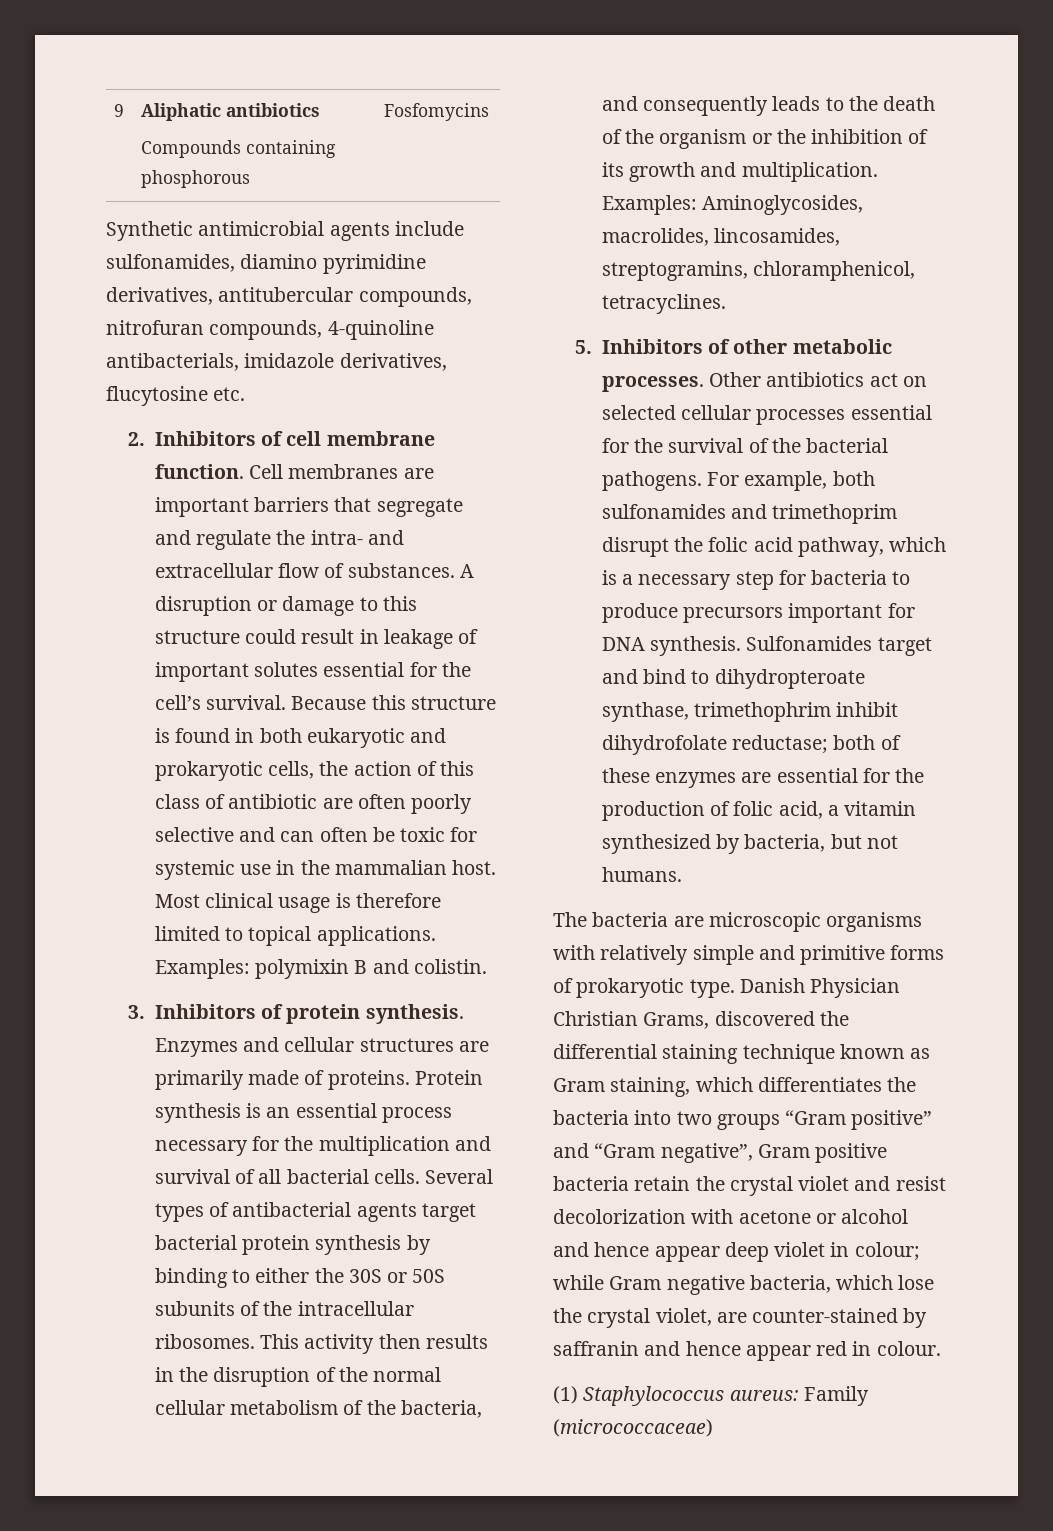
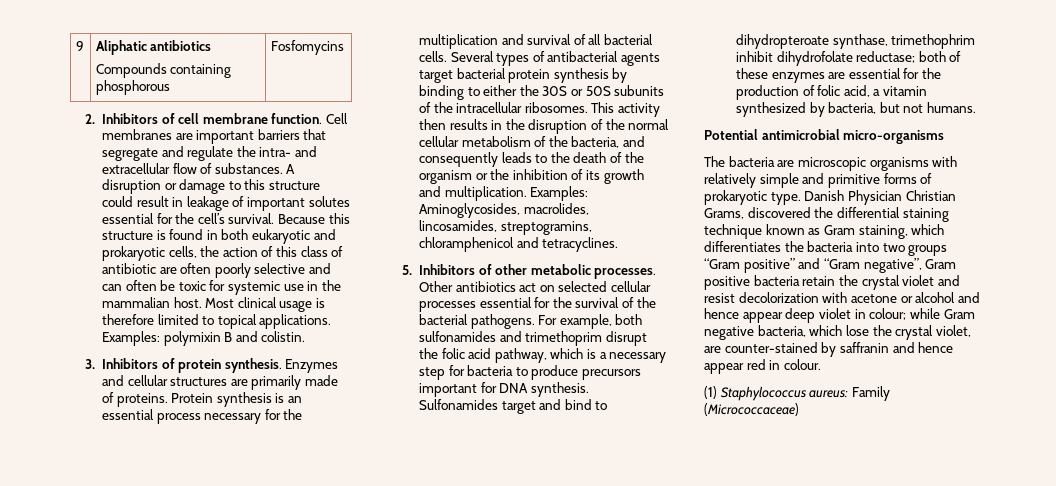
[106,221,464,241] [106,254,426,274] [106,287,472,307] [106,320,434,340] [106,353,447,371] [106,386,246,406] // Synthetic antimicrobial agents include sulfonamides, diamino pyrimidine derivatives, antitubercular compounds, nitrofuran compounds, 4-quinoline antibacterials, imidazole derivatives, flucytosine etc. -> (344, 47) none
[753,261,916,281] chloramphenicol, -> [418,237,539,252] chloramphenicol and
(682, 874) none -> [704,129,945,144] // Potential antimicrobial micro-organisms
[553,1419,713,1437] (micrococcaceae) -> [704,403,799,416] (Micrococcaceae)

